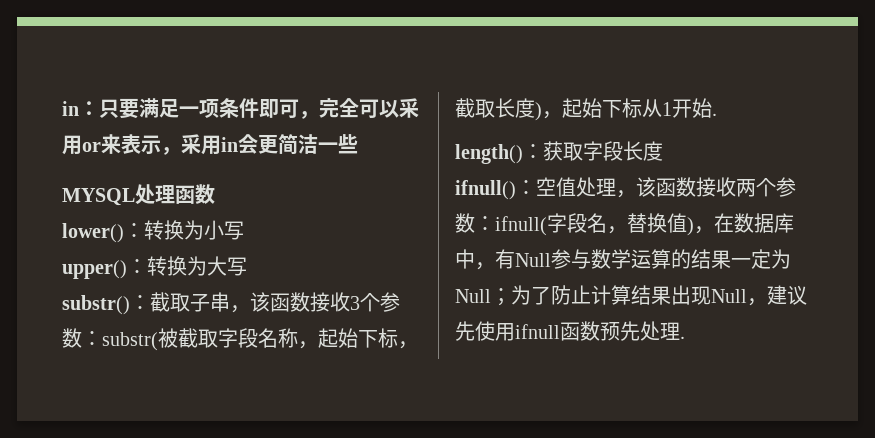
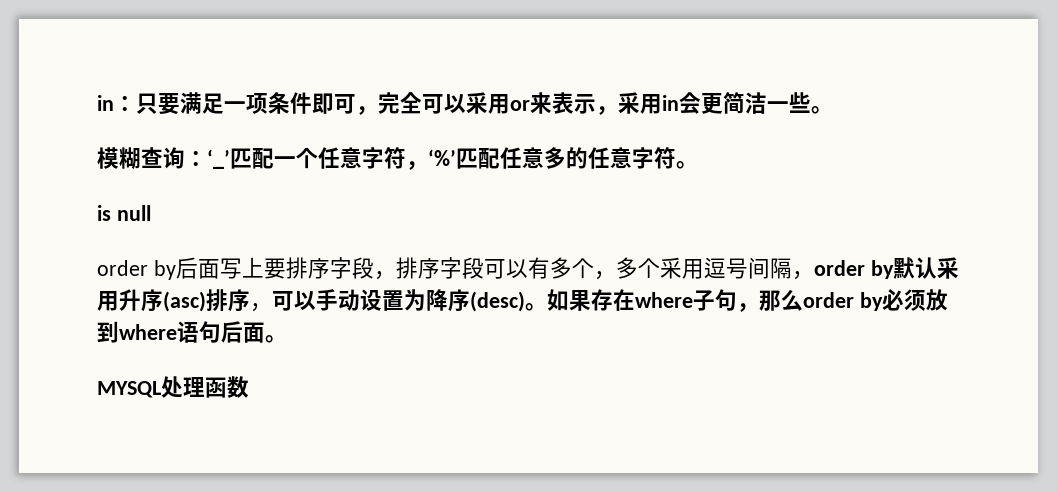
[62,184,215,206] [62,220,244,243] [62,256,247,279] [62,292,400,315] [62,328,418,351] [455,98,717,121] [455,141,663,164] [455,177,796,200] [455,213,794,236] [455,249,791,270] [455,285,807,306] [455,321,685,341] // MYSQL处理函数 // lower()：转换为小写 // upper()：转换为大写 // substr()：截取子串，该函数接收3个参数：substr(被截取字段名称，起始下标，截取长度)，起始下标从1开始. // length()：获取字段长度 // ifnull()：空值处理，该函数接收两个参数：ifnull(字段名，替换值)，在数据库中，有Null参与数学运算的结果一定为Null；为了防止计算结果出现Null，建议先使用ifnull函数预先处理. -> [811,106,833,114] [97,147,698,170] [97,205,151,221] [97,257,959,280] [97,289,948,312] [97,321,287,343] [97,376,249,398] 。 // 模糊查询：‘_’匹配一个任意字符，‘%’匹配任意多的任意字符。 // is null // order by后面写上要排序字段，排序字段可以有多个，多个采用逗号间隔，order by默认采用升序(asc)排序，可以手动设置为降序(desc)。如果存在where子句，那么order by必须放到where语句后面。 // MYSQL处理函数

